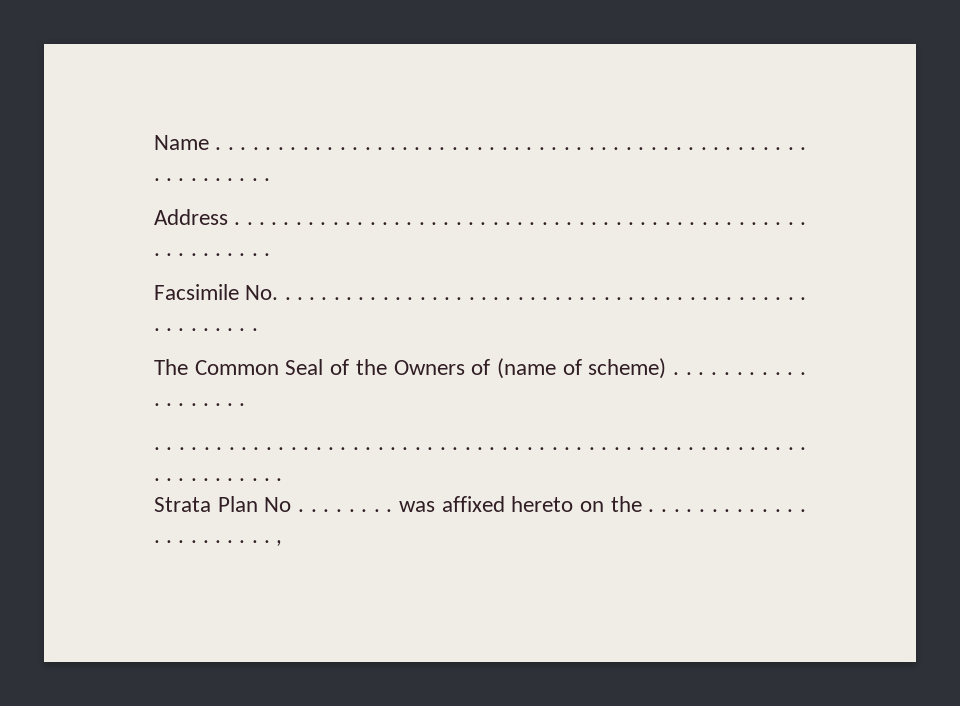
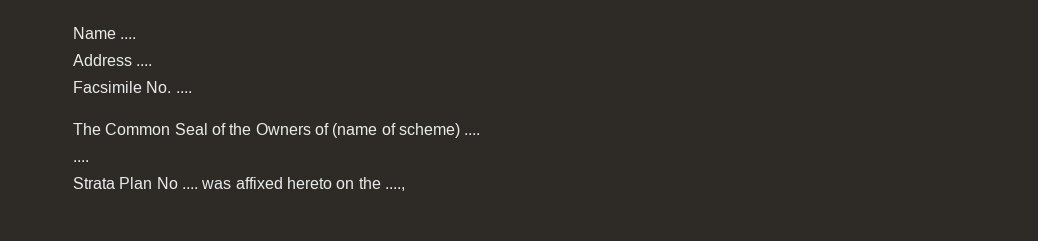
[215,147,806,150] [154,178,270,181] [154,209,807,225] [154,253,270,256] [154,284,806,300] [154,328,258,331] . . . . . . . . . . . . . . . . . . . . . . . . . . . . . . . . . . . . . . . . . . . . . . . . . . . . . . . . . . // Address . . . . . . . . . . . . . . . . . . . . . . . . . . . . . . . . . . . . . . . . . . . . . . . . . . . . . . . . . // Facsimile No. . . . . . . . . . . . . . . . . . . . . . . . . . . . . . . . . . . . . . . . . . . . . . . . . . . . . -> [120,37,137,39] [73,54,153,66] [73,81,192,93] .... // Address .... // Facsimile No. ....
[673,372,807,375] [154,403,246,406] [154,447,806,450] [154,478,283,481] [154,496,393,512] . . . . . . . . . . . . . . . . . . . // . . . . . . . . . . . . . . . . . . . . . . . . . . . . . . . . . . . . . . . . . . . . . . . . . . . . . . . . . . . . . . . . // Strata Plan No . . . . . . . . -> [464,133,481,135] [73,160,89,162] [73,177,198,189] .... // .... // Strata Plan No ....
[648,509,806,512] [154,540,283,546] . . . . . . . . . . . . . . . . . . . . . . . , -> [384,187,405,191] ....,

